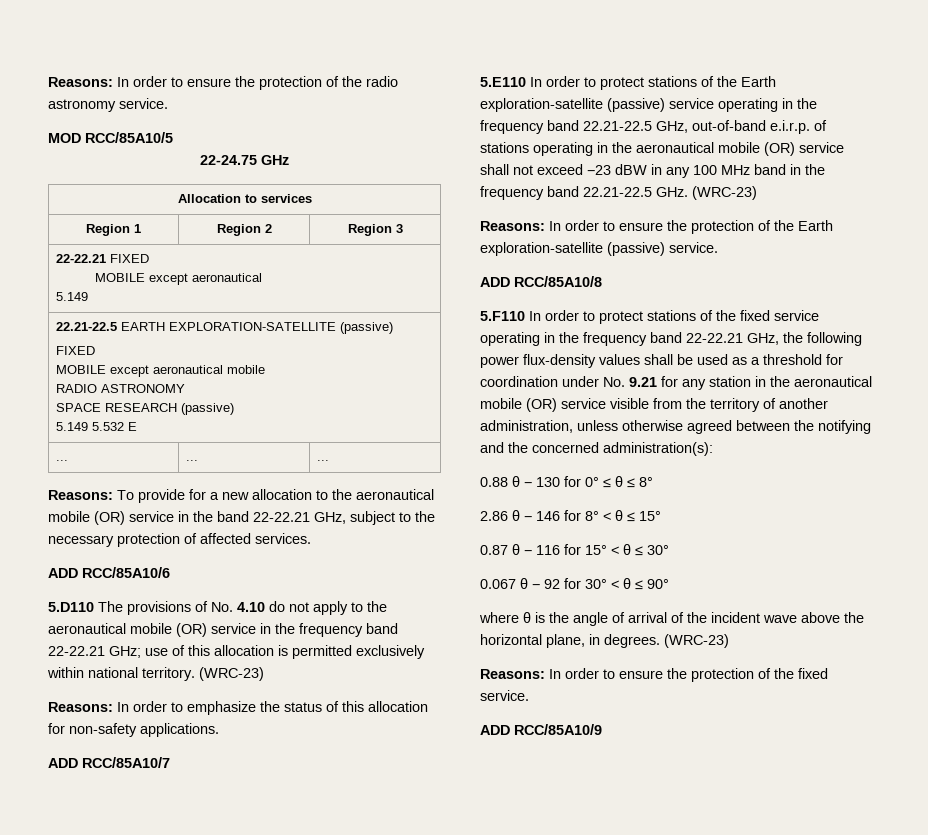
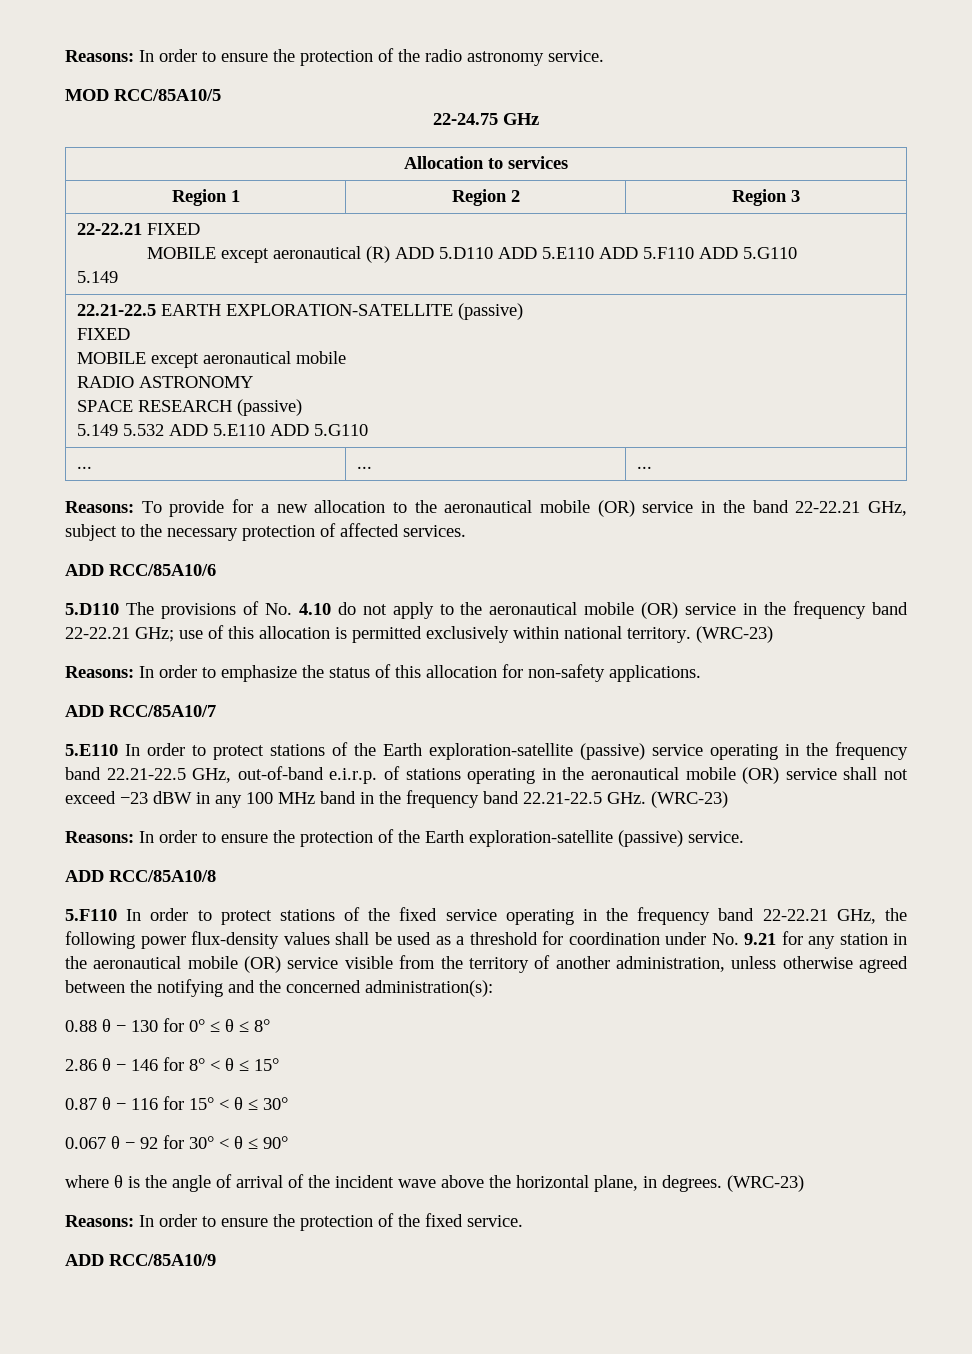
(263, 277) none -> [365,246,797,263] (R) ADD 5.D110 ADD 5.E110 ADD 5.F110 ADD 5.G110
[128,422,138,431] E -> [169,424,369,436] ADD 5.E110 ADD 5.G110

